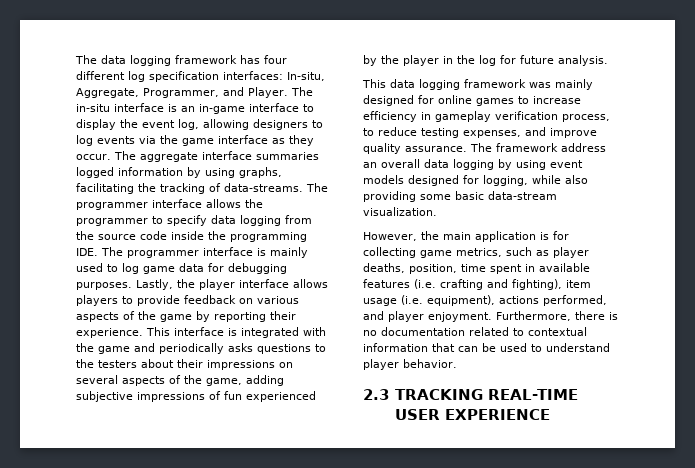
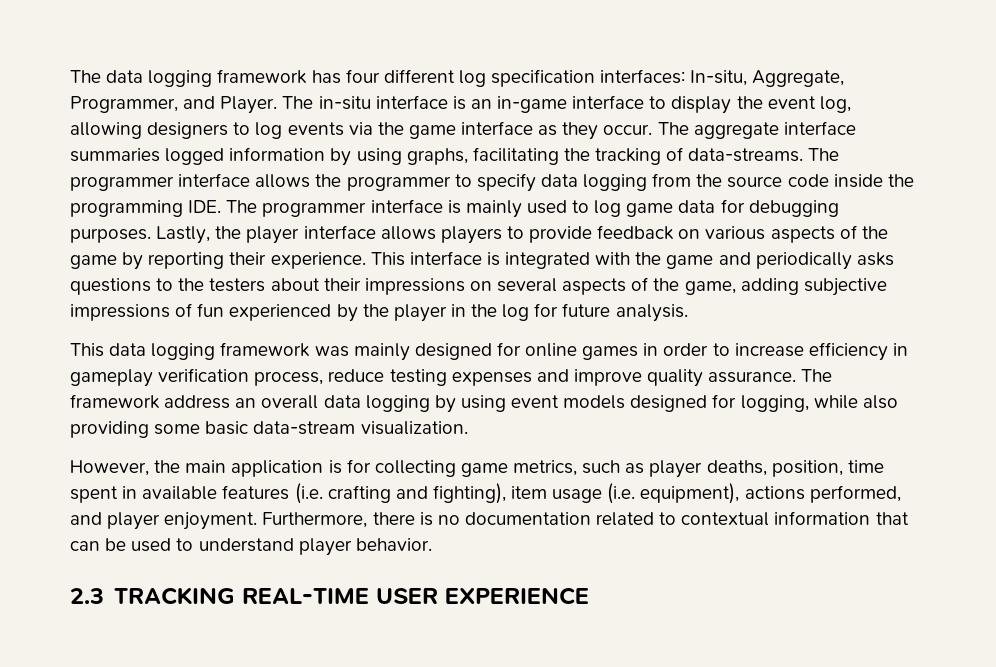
(514, 102) none -> [643,343,709,356] in order
[363,128,374,136] to -> (324, 378) none
[463,130,521,138] expenses, -> [451,372,532,386] expenses

